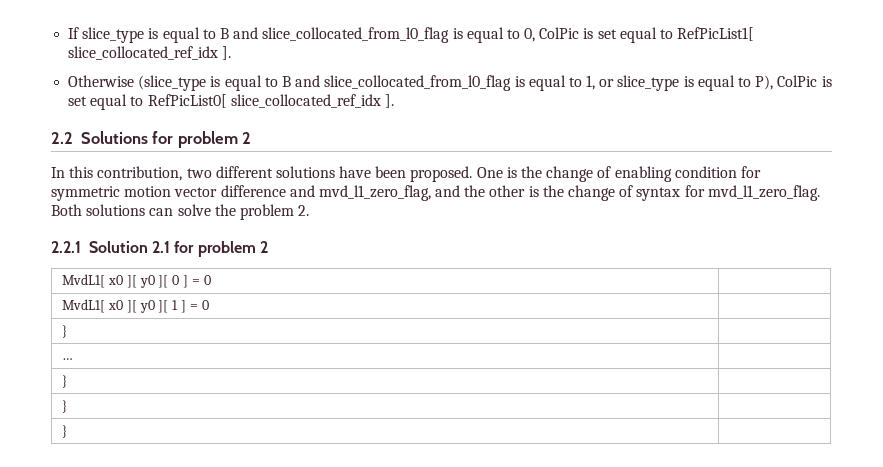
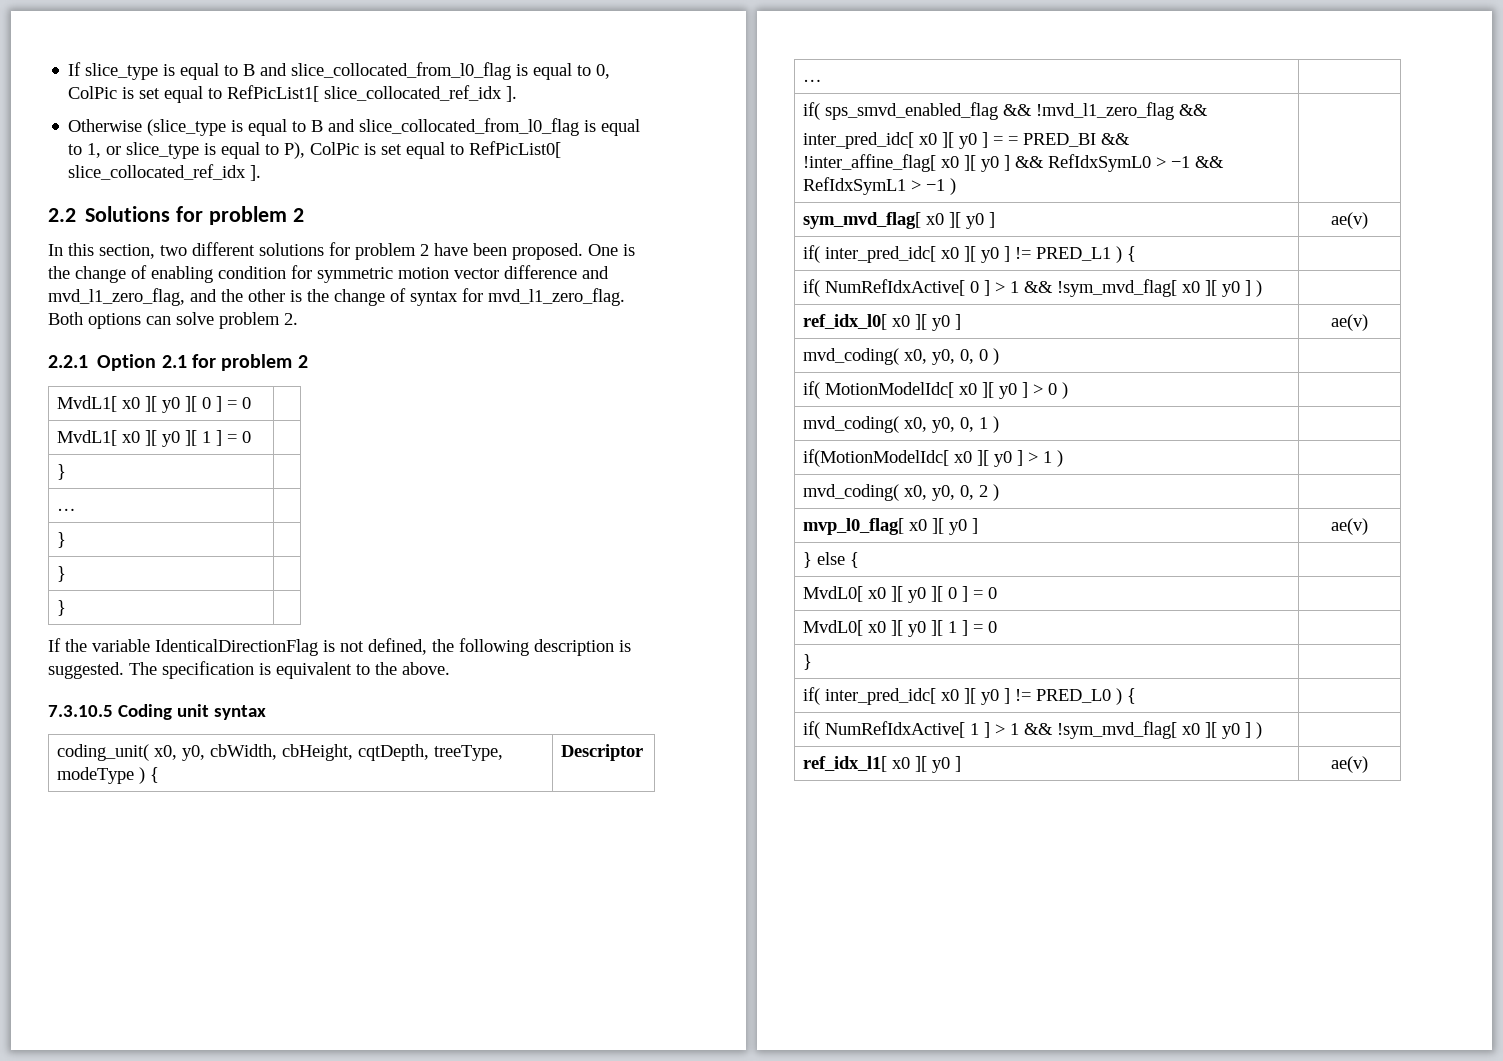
[97,166,183,181] contribution, -> [99,244,155,259] section,
(335, 172) none -> [329,242,429,260] for problem 2
[86,204,146,216] solutions -> [88,313,141,329] options
[214,204,236,216] the -> (214, 318) none
[88,241,148,253] Solution -> [97,354,157,371] Option
(68, 431) none -> [48,638,631,656] [48,661,450,679] [48,704,266,720] [57,744,504,761] [57,767,160,784] [561,744,644,761] [803,79,823,82] [803,102,1209,120] [803,132,1131,149] [803,154,1225,172] [803,177,957,195] [803,212,996,229] [1331,212,1368,229] [803,245,1137,263] [803,279,1263,297] [803,314,962,331] [1331,314,1368,331] [803,348,1000,365] [803,381,1069,399] [803,416,1000,433] [803,449,1064,467] [803,484,1000,501] [803,518,979,535] [1331,518,1368,535] [803,552,860,568] [803,586,998,603] [803,620,998,637] [803,654,813,670] [803,687,1137,705] [803,721,1263,739] [803,756,962,773] [1331,756,1368,773] // If the variable IdenticalDirectionFlag is not defined, the following description is suggested. The specification is equivalent to the above. // 7.3.10.5 Coding unit syntax // coding_unit( x0, y0, cbWidth, cbHeight, cqtDepth, treeType, modeType ) { | Descriptor // … | // if( sps_smvd_enabled_flag && !mvd_l1_zero_flag && // inter_pred_idc[ x0 ][ y0 ] = = PRED_BI && // !inter_affine_flag[ x0 ][ y0 ] && RefIdxSymL0 > −1 && RefIdxSymL1 > −1 ) | // sym_mvd_flag[ x0 ][ y0 ] | ae(v) // if( inter_pred_idc[ x0 ][ y0 ] != PRED_L1 ) { | // if( NumRefIdxActive[ 0 ] > 1 && !sym_mvd_flag[ x0 ][ y0 ] ) | // ref_idx_l0[ x0 ][ y0 ] | ae(v) // mvd_coding( x0, y0, 0, 0 ) | // if( MotionModelIdc[ x0 ][ y0 ] > 0 ) | // mvd_coding( x0, y0, 0, 1 ) | // if(MotionModelIdc[ x0 ][ y0 ] > 1 ) | // mvd_coding( x0, y0, 0, 2 ) | // mvp_l0_flag[ x0 ][ y0 ] | ae(v) // } else { | // MvdL0[ x0 ][ y0 ][ 0 ] = 0 | // MvdL0[ x0 ][ y0 ][ 1 ] = 0 | // } | // if( inter_pred_idc[ x0 ][ y0 ] != PRED_L0 ) { | // if( NumRefIdxActive[ 1 ] > 1 && !sym_mvd_flag[ x0 ][ y0 ] ) | // ref_idx_l1[ x0 ][ y0 ] | ae(v)

